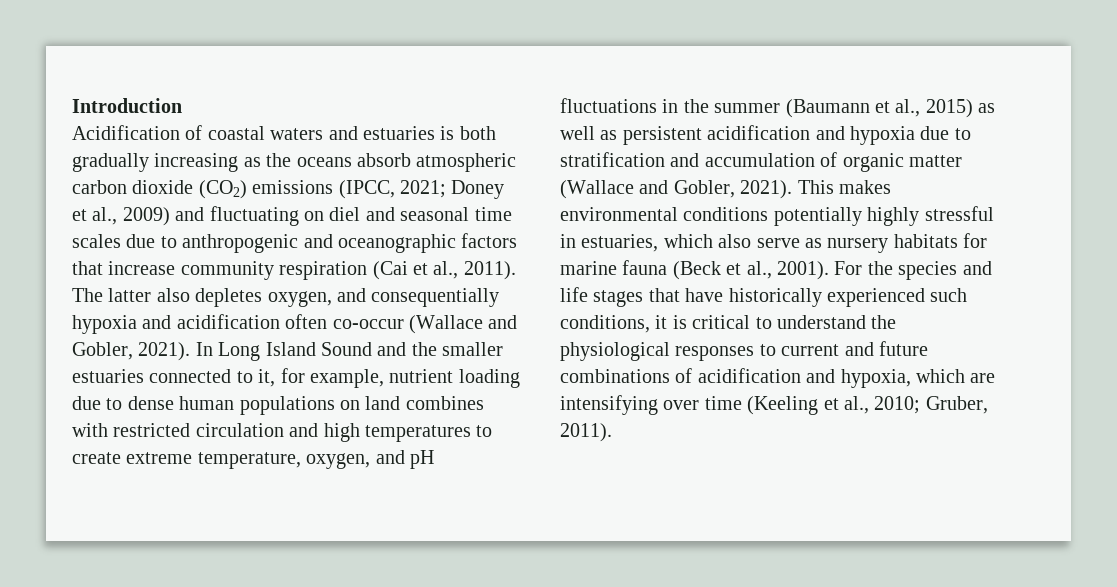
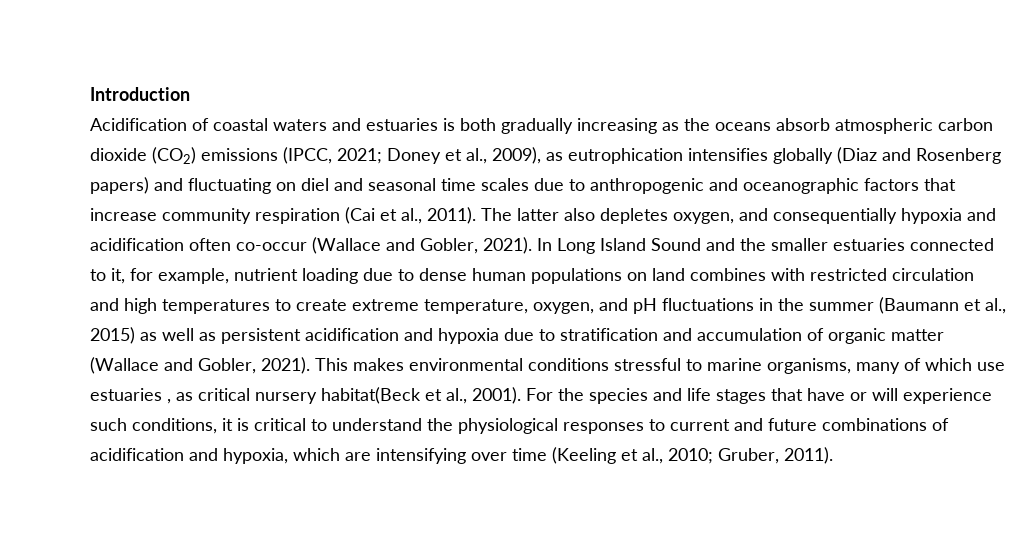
[122,207,170,226] 2009) -> [492,147,1001,164] [90,177,149,194] 2009), as eutrophication intensifies globally (Diaz and Rosenberg papers)
[773,206,994,226] [560,233,988,253] [560,260,721,280] potentially highly stressful in estuaries, which also serve as nursery habitats for marine fauna (Beck -> [614,358,1005,374] [90,387,421,404] stressful to marine organisms, many of which use estuaries , as critical nursery habitat(Beck
[728,288,925,307] historically experienced -> [850,388,992,404] or will experience

